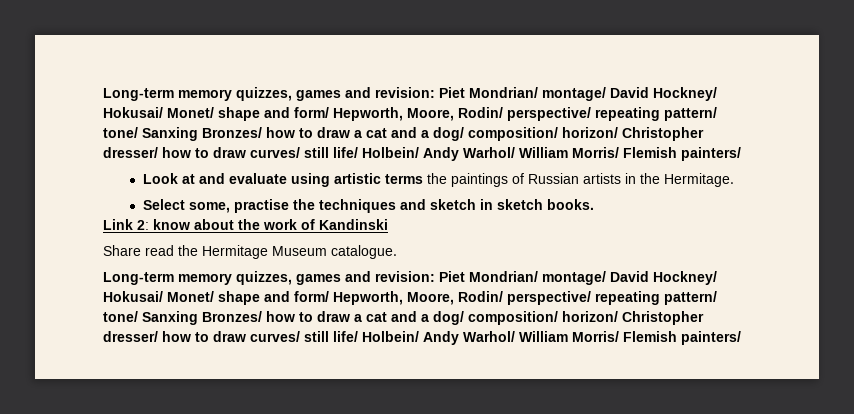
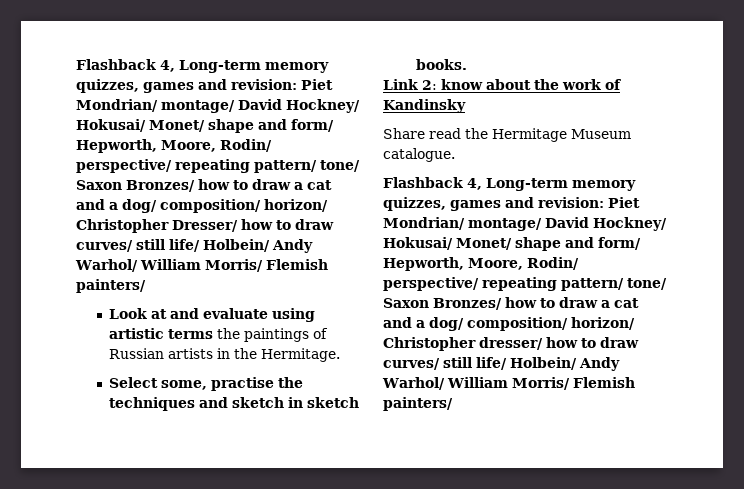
(103, 94) none -> [76,59,175,72] Flashback 4,
[142,127,198,141] Sanxing -> [76,180,122,190] Saxon
[103,147,158,158] dresser/ -> [172,220,238,232] Dresser/
[319,219,388,230] Kandinski -> [383,99,466,113] Kandinsky
(397, 252) none -> [383,177,482,190] Flashback 4,
[142,311,198,325] Sanxing -> [383,298,429,308] Saxon

